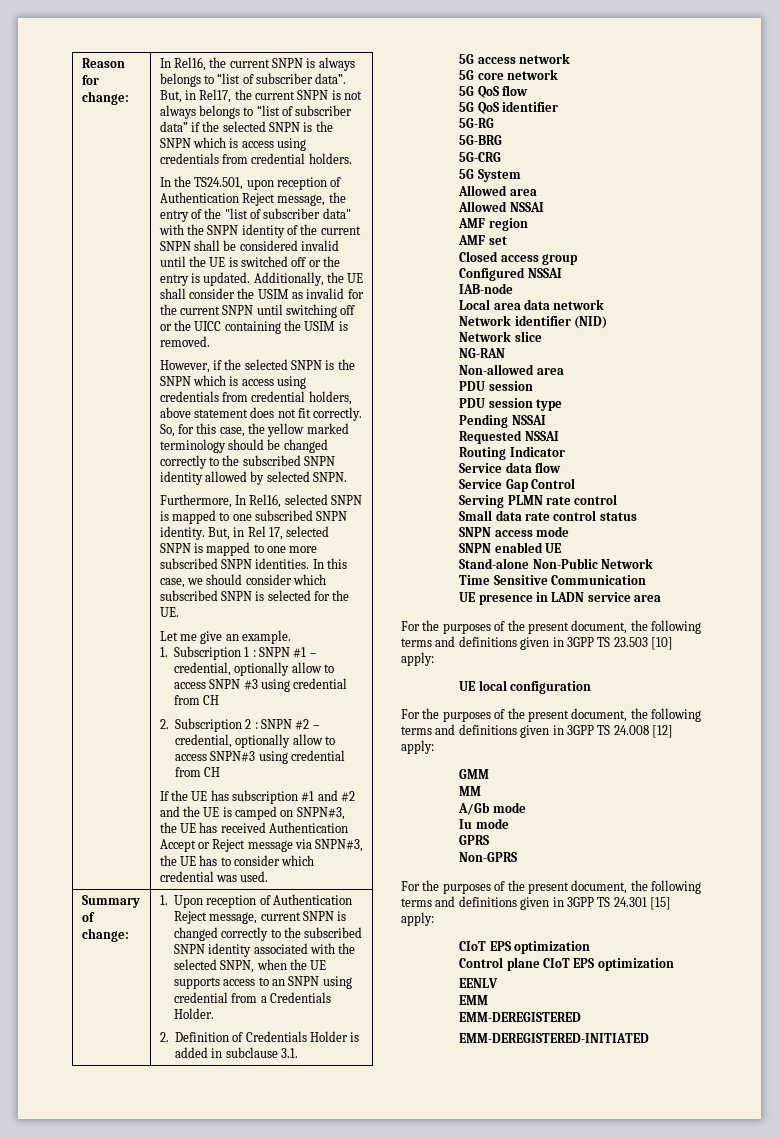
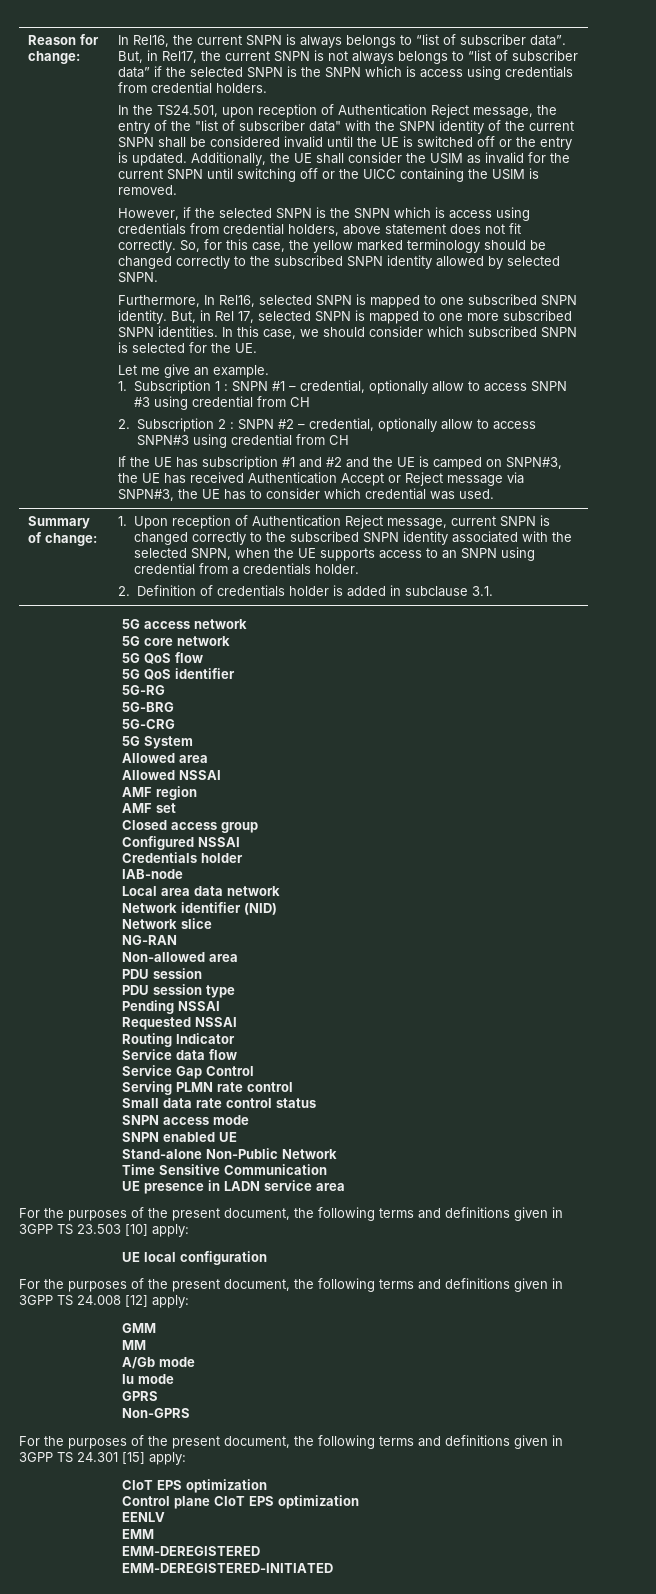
[269,992,331,1003] [173,1008,214,1019] Credentials Holder. -> [242,563,359,575] credentials holder.
[245,1031,348,1042] Credentials Holder -> [216,585,329,597] credentials holder
(562, 273) none -> [121,852,243,863] // Credentials holder

